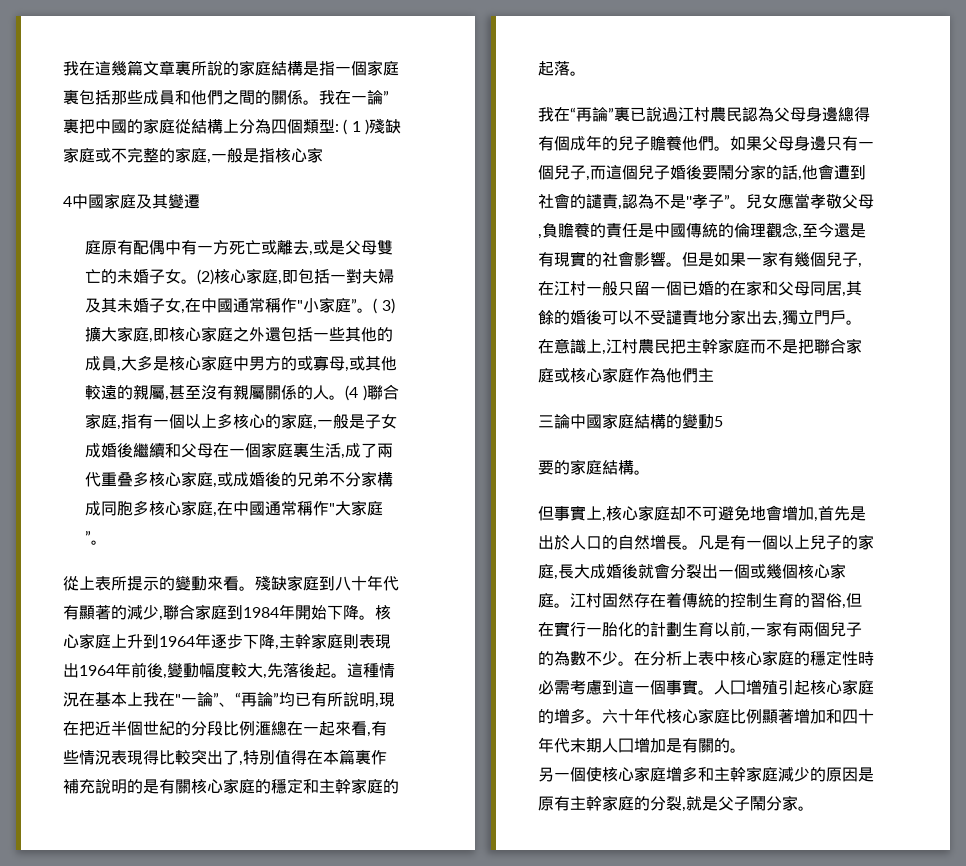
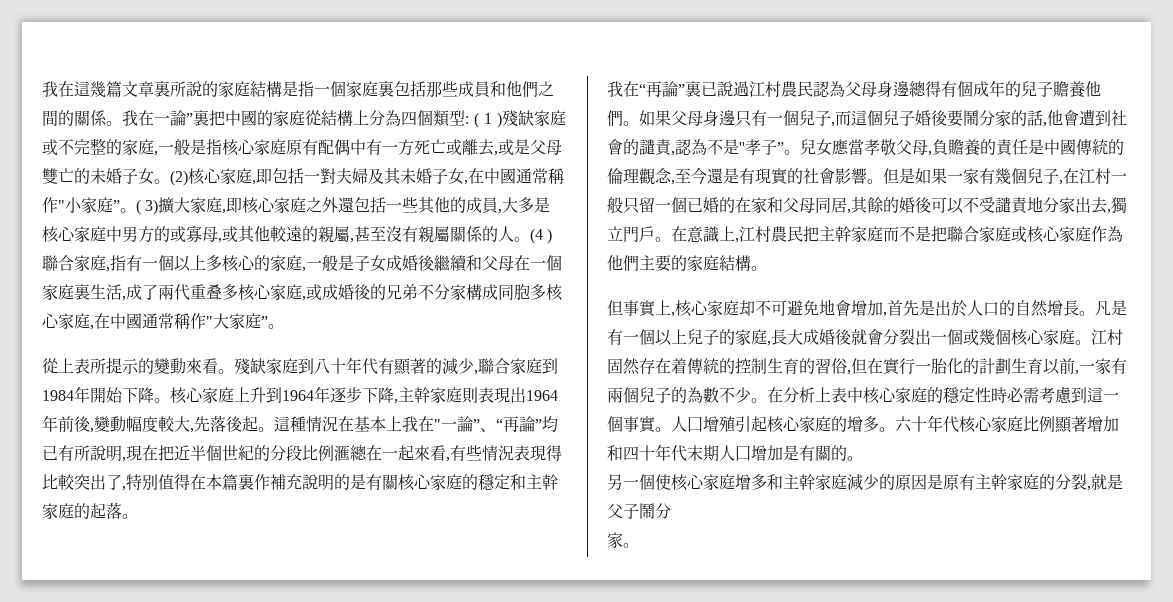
[63,193,200,209] // 4中國家庭及其變遷 // -> (270, 147) none
[538,413,723,429] // 三論中國家庭結構的變動5 // -> (655, 262) none
(782, 803) none -> (671, 511) //

